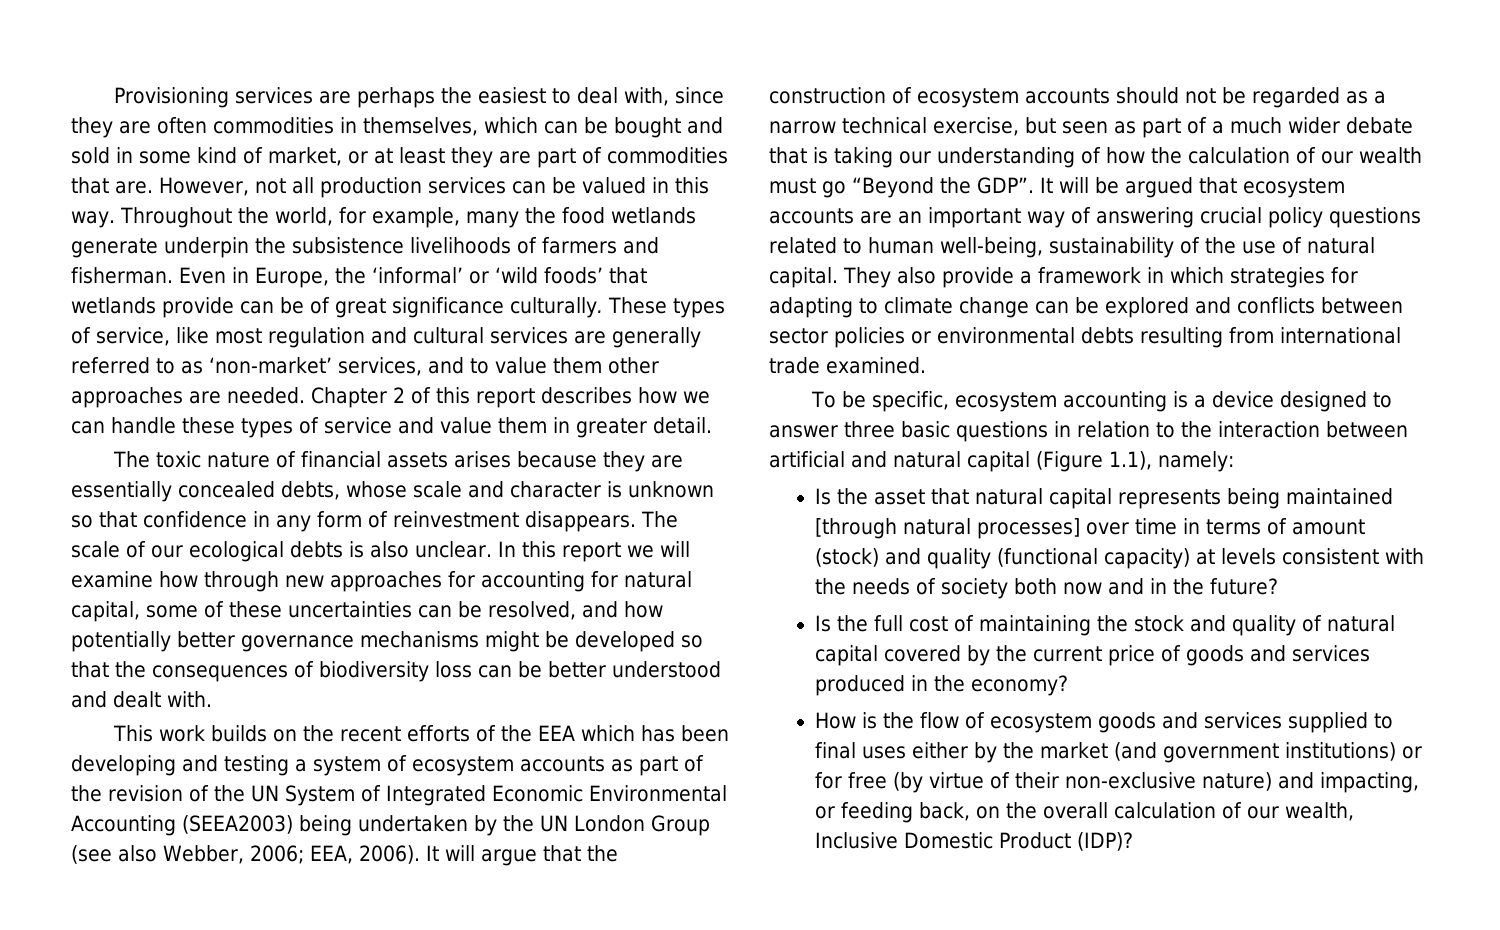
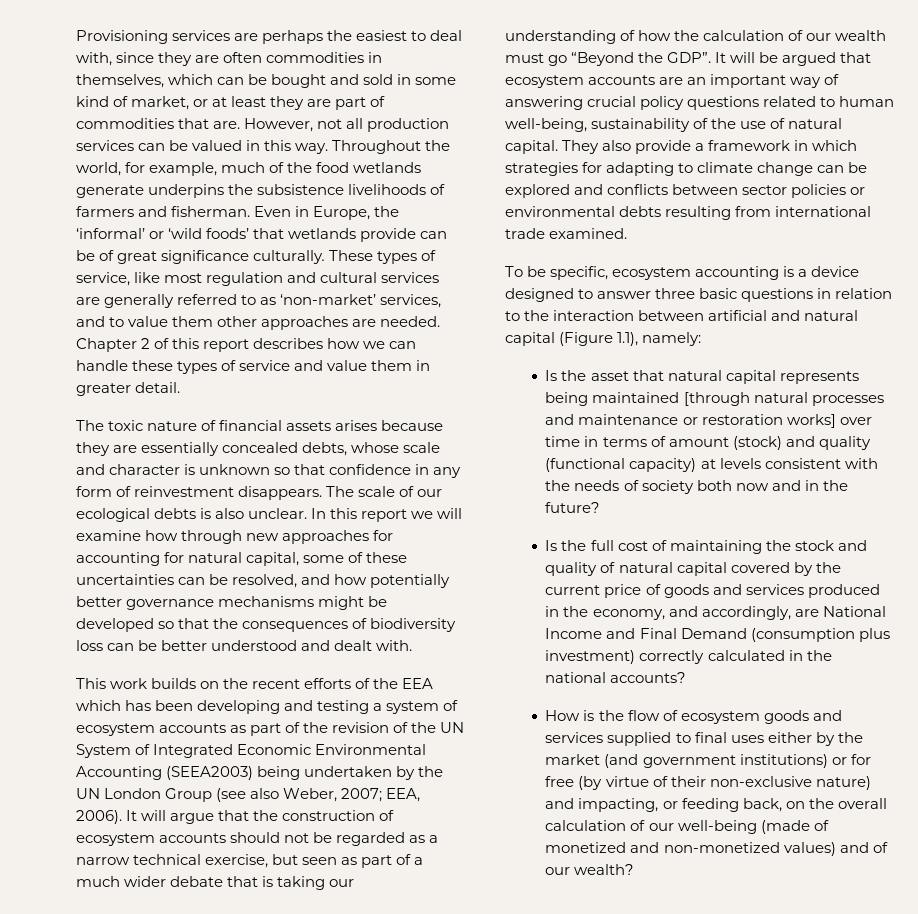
[465,211,519,228] many -> [221,162,285,173] much of
[164,237,249,258] underpin -> [148,184,225,198] underpins
[163,845,304,864] Webber, 2006; -> [283,788,383,802] Weber, 2007;
[977,518,1081,539] processes] -> [811,395,884,406] [545,414,836,428] processes and maintenance or restoration works]
[971,675,1069,696] economy? -> [592,606,886,620] [545,628,890,642] [545,650,832,664] [545,672,687,683] economy, and accordingly, are National Income and Final Demand (consumption plus investment) correctly calculated in the national accounts?
[1285,802,1355,821] [815,832,1134,851] wealth, Inclusive Domestic Product (IDP)? -> [677,820,829,834] [545,842,888,856] [545,864,635,875] well-being (made of monetized and non-monetized values) and of our wealth?

